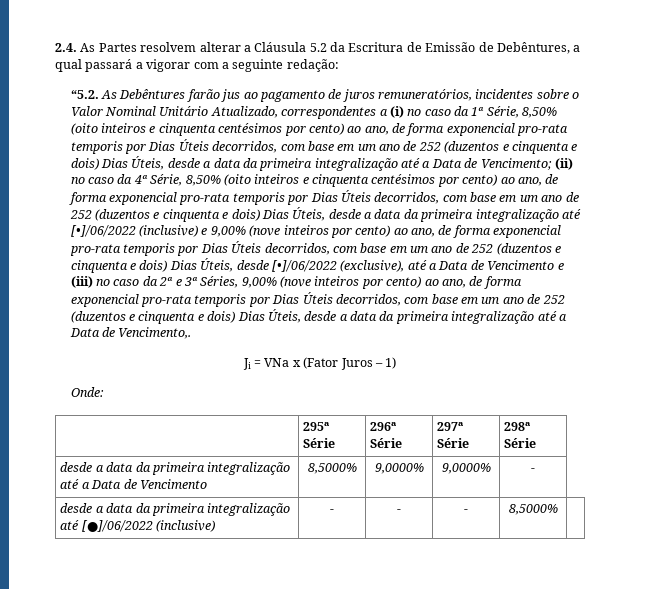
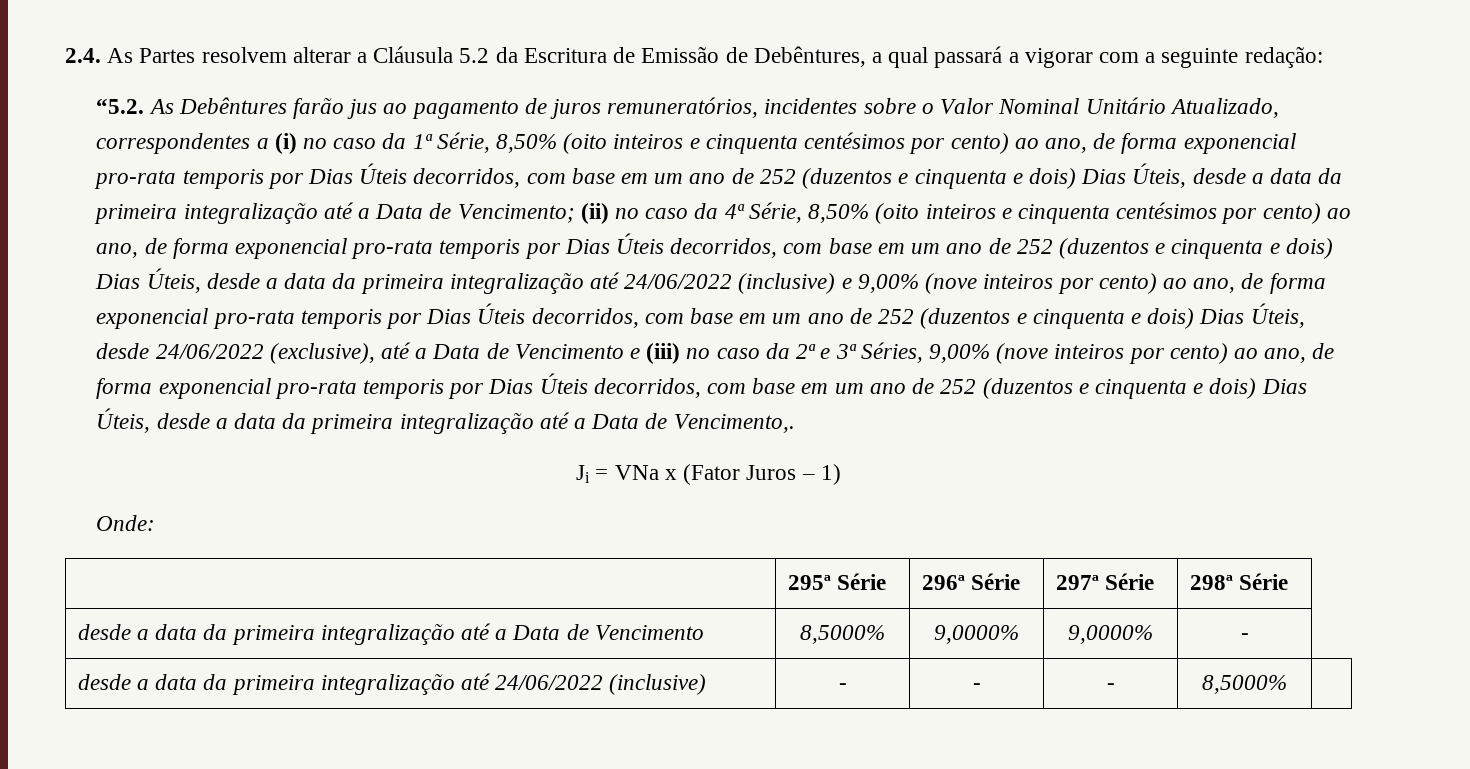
[70,225,136,237] [•]/06/2022 -> [624,274,733,289] 24/06/2022
[271,260,337,272] [•]/06/2022 -> [155,344,264,359] 24/06/2022
[81,520,153,532] [●]/06/2022 -> [495,675,604,690] 24/06/2022

